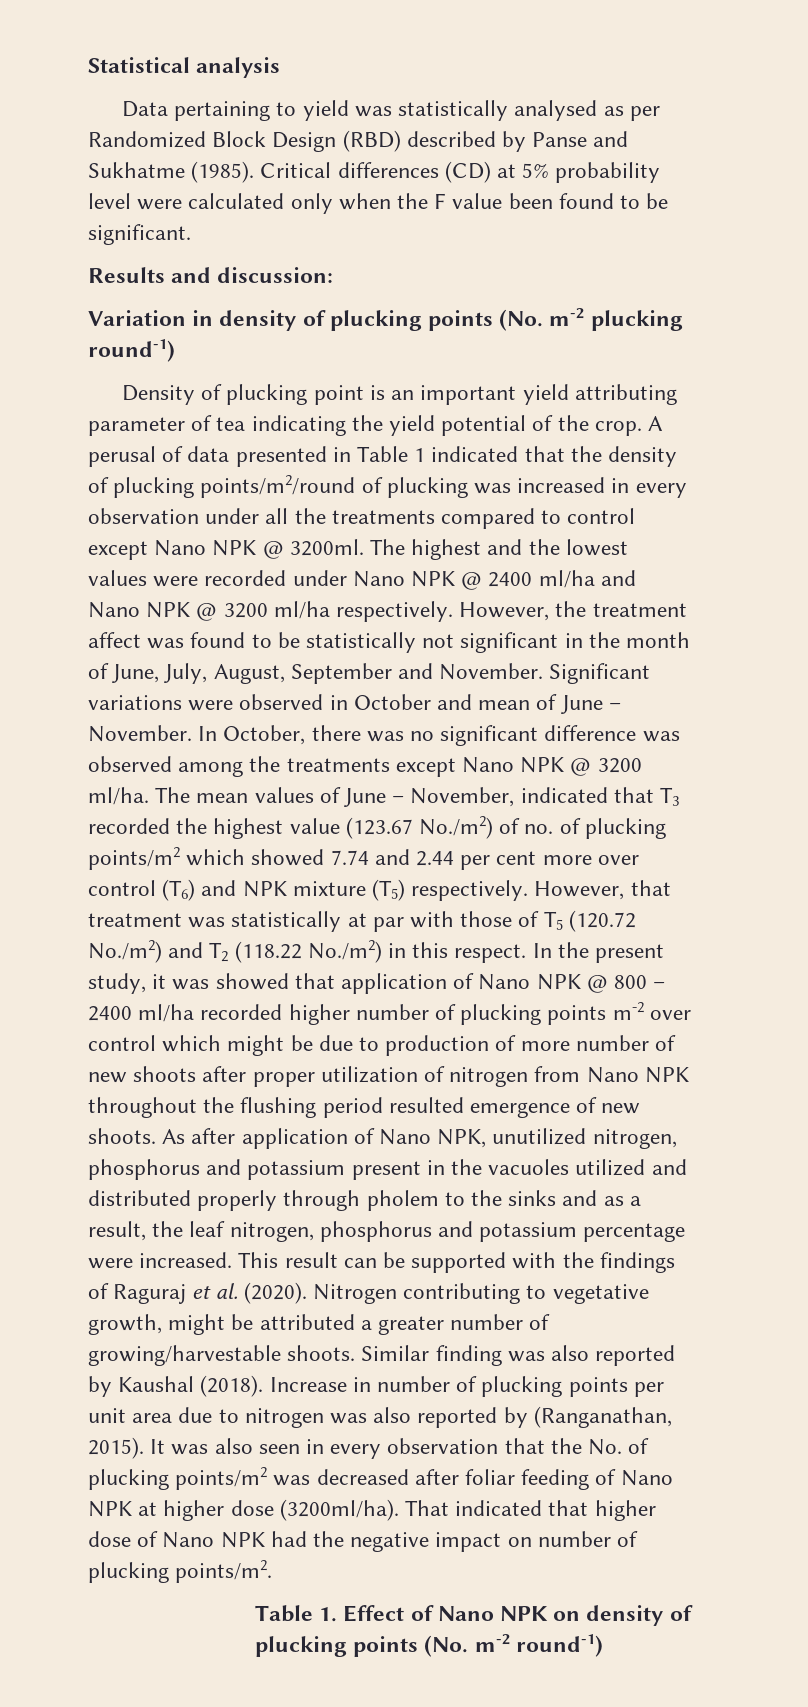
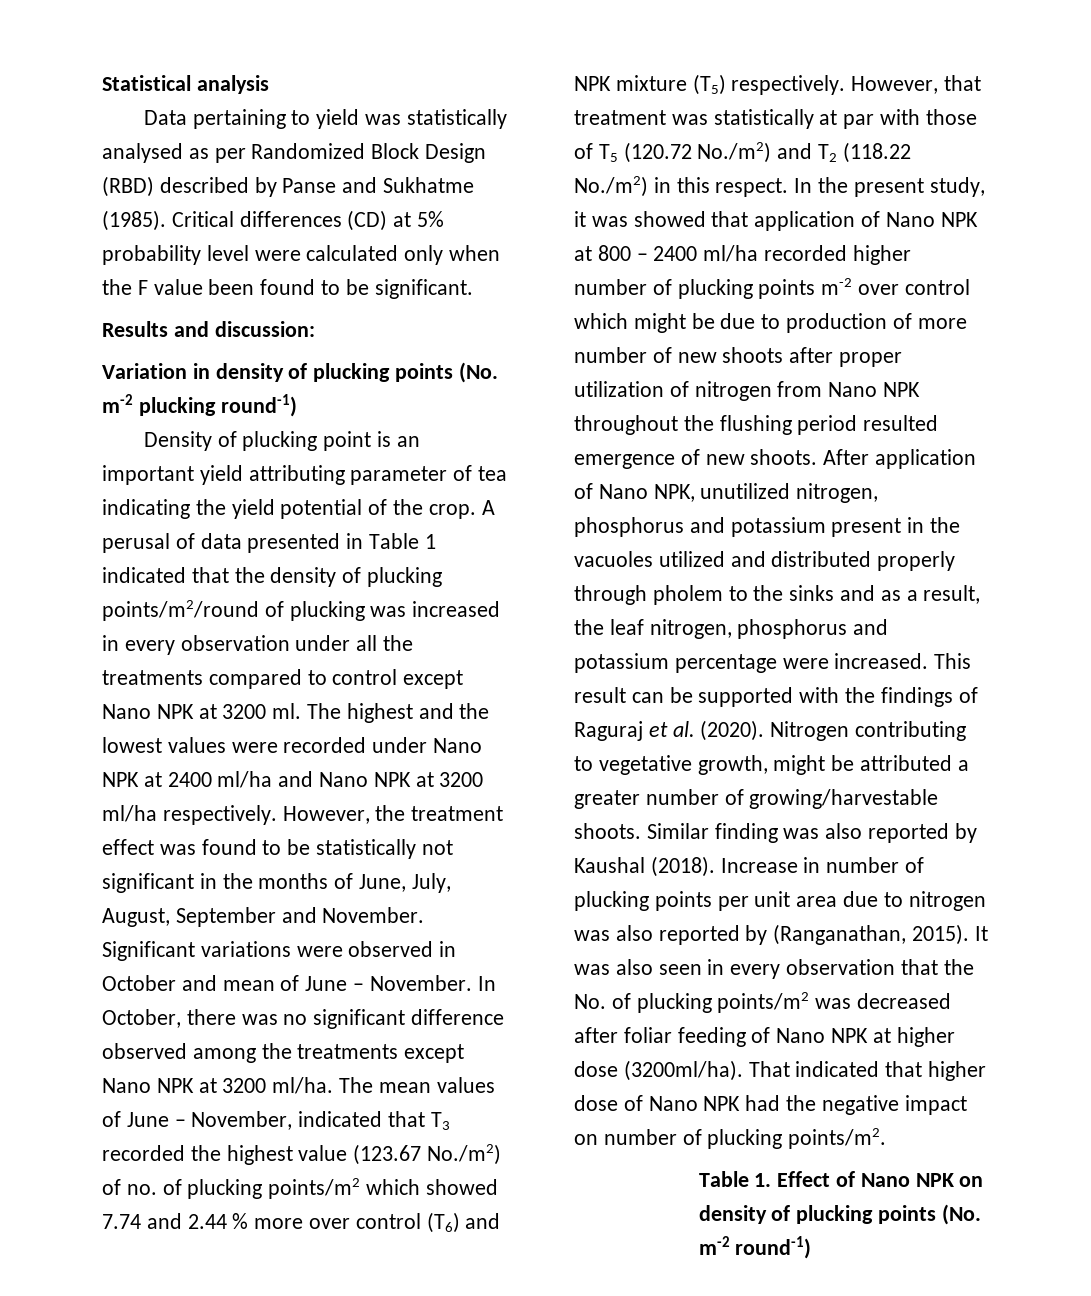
[262,539,364,559] @ 3200ml. -> [198,703,302,719] at 3200 ml.
[461,572,483,590] @ -> [143,772,162,787] at
[196,603,218,621] @ -> [415,772,434,787] at
[88,632,141,648] affect -> [102,839,154,855] effect
[626,632,691,648] month -> [258,873,329,889] months
[642,731,680,742] was -> (505, 1017) none
[570,758,592,776] @ -> [198,1078,217,1093] at
[460,851,537,870] per cent -> [232,1213,249,1229] %
[586,975,608,993] @ -> [574,246,592,261] at
[162,1128,236,1144] As after -> [823,449,870,465] After

